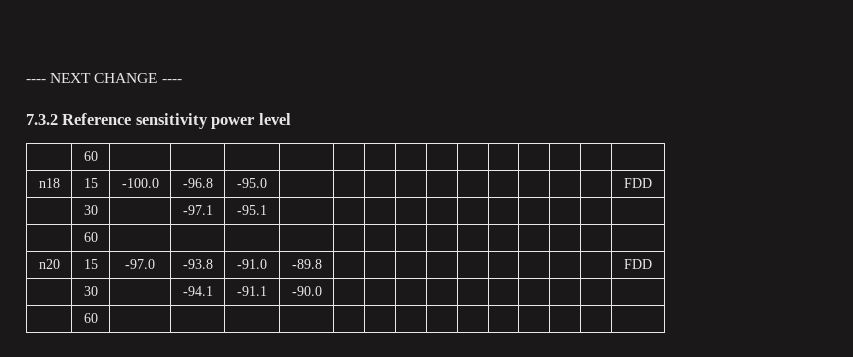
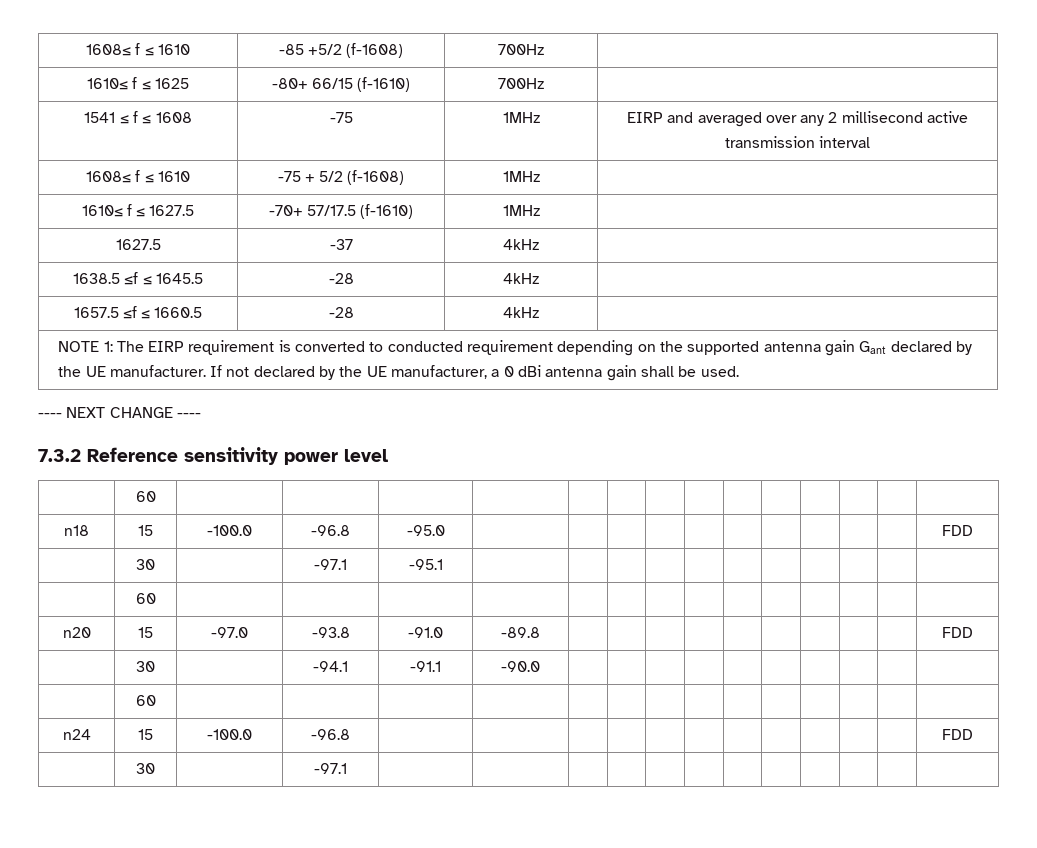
(26, 81) none -> [86,43,190,56] [278,43,404,58] [498,44,544,55] [87,77,189,90] [271,77,411,92] [498,78,544,89] [84,111,192,124] [329,112,353,123] [502,112,540,123] [626,111,969,127] [724,136,871,148] [86,170,190,183] [277,170,405,185] [502,171,540,182] [81,204,195,217] [268,204,414,219] [502,205,540,216] [115,239,161,250] [329,239,353,250] [503,239,539,250] [73,272,203,285] [328,273,354,284] [503,273,539,284] [73,306,203,319] [328,307,354,318] [503,307,539,318] [58,340,972,356] [58,365,739,381] 1608≤ f ≤ 1610 | -85 +5/2 (f-1608) | 700Hz | // 1610≤ f ≤ 1625 | -80+ 66/15 (f-1610) | 700Hz | // 1541 ≤ f ≤ 1608 | -75 | 1MHz | EIRP and averaged over any 2 millisecond active transmission interval // 1608≤ f ≤ 1610 | -75 + 5/2 (f-1608) | 1MHz | // 1610≤ f ≤ 1627.5 | -70+ 57/17.5 (f-1610) | 1MHz | // 1627.5 | -37 | 4kHz | // 1638.5 ≤f ≤ 1645.5 | -28 | 4kHz | // 1657.5 ≤f ≤ 1660.5 | -28 | 4kHz | // NOTE 1: The EIRP requirement is converted to conducted requirement depending on the supported antenna gain Gant declared by the UE manufacturer. If not declared by the UE manufacturer, a 0 dBi antenna gain shall be used. //
(98, 318) none -> [62,729,91,740] [138,729,153,740] [207,729,252,740] [311,729,350,740] [942,729,973,740] [136,763,155,774] [314,763,347,774] // n24 | 15 | -100.0 | -96.8 | | | | | | | | | | | | FDD // | 30 | | -97.1 | | | | | | | | | | | |

